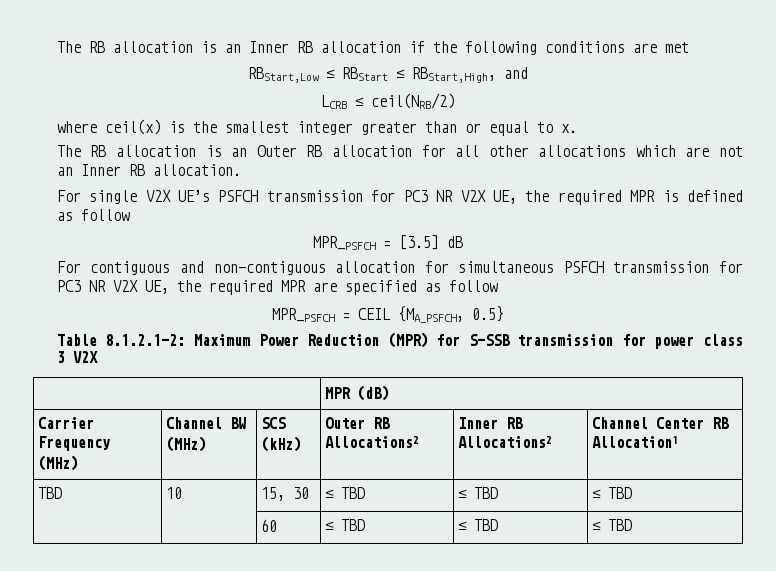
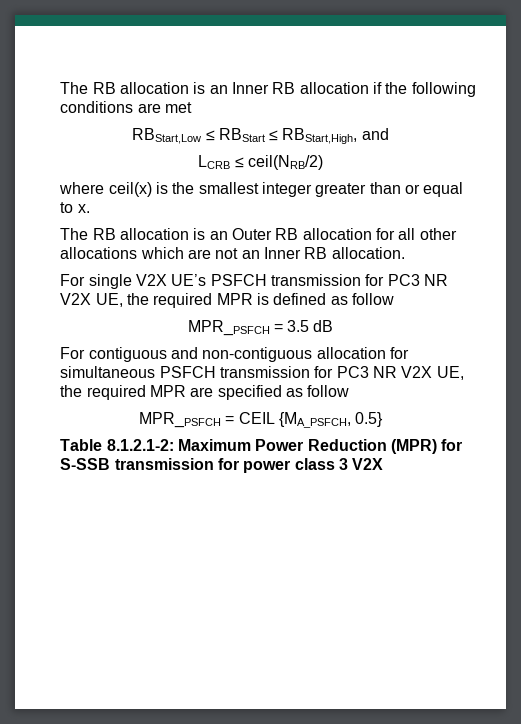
[399,235,439,250] [3.5] -> [287,320,310,332] 3.5
[325,385,390,401] [38,417,95,429] [38,436,111,451] [38,455,79,471] [166,417,248,429] [166,436,207,452] [261,417,287,429] [261,436,302,452] [325,417,391,429] [325,436,420,448] [458,417,524,429] [458,436,553,448] [592,417,730,429] [592,436,679,448] [38,487,63,499] [166,487,183,499] [261,487,310,501] [325,487,366,499] [458,487,499,499] [592,487,633,499] [261,519,278,532] [325,519,366,531] [458,519,499,531] [592,519,633,531] // | MPR (dB) // Carrier Frequency (MHz) | Channel BW (MHz) | SCS (kHz) | Outer RB Allocations2 | Inner RB Allocations2 | Channel Center RB Allocation1 // TBD | 10 | 15, 30 | ≤ TBD | ≤ TBD | ≤ TBD // | | 60 | ≤ TBD | ≤ TBD | ≤ TBD -> (384, 464) none

